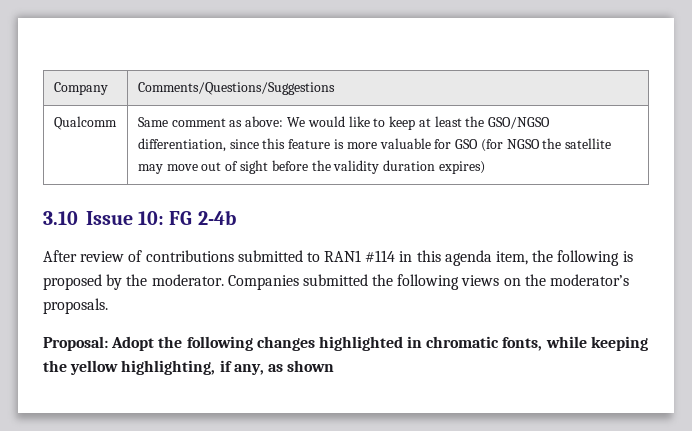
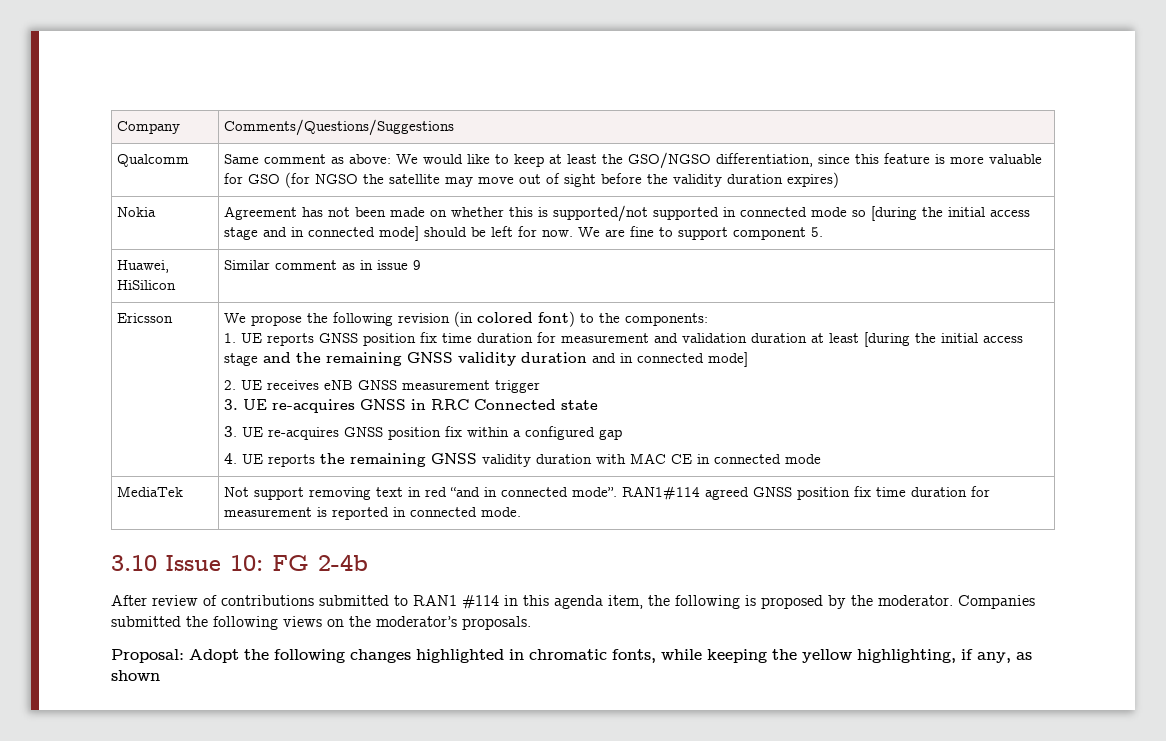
(485, 167) none -> [117,207,157,217] [224,205,1031,222] [224,226,824,241] [117,260,170,273] [117,280,177,290] [224,260,422,270] [117,313,174,323] [224,311,709,327] [224,332,1024,347] [224,352,749,367] [224,380,541,393] [224,399,599,413] [224,426,623,440] [224,453,822,467] [117,486,184,497] [224,486,991,500] [224,507,522,520] // Nokia | Agreement has not been made on whether this is supported/not supported in connected mode so [during the initial access stage and in connected mode] should be left for now. We are fine to support component 5. // Huawei, HiSilicon | Similar comment as in issue 9 // Ericsson | We propose the following revision (in colored font) to the components: // 1. UE reports GNSS position fix time duration for measurement and validation duration at least [during the initial access stage and the remaining GNSS validity duration and in connected mode] // 2. UE receives eNB GNSS measurement trigger // 3. UE re-acquires GNSS in RRC Connected state // 3. UE re-acquires GNSS position fix within a configured gap // 4. UE reports the remaining GNSS validity duration with MAC CE in connected mode // MediaTek | Not support removing text in red “and in connected mode”. RAN1#114 agreed GNSS position fix time duration for measurement is reported in connected mode.

